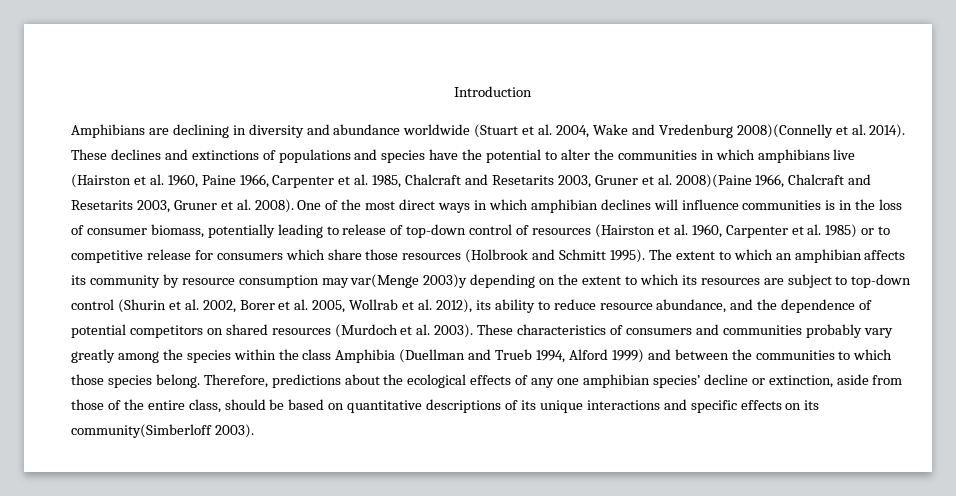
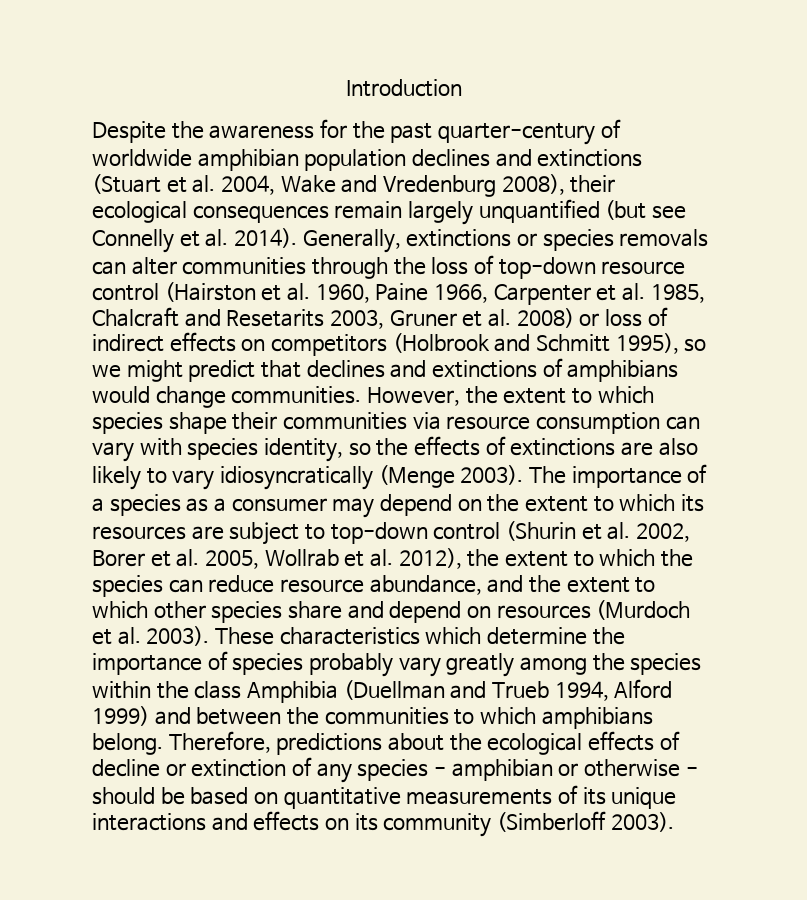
[71,124,471,138] Amphibians are declining in diversity and abundance worldwide -> [92,119,621,145] [92,149,643,171] Despite the awareness for the past quarter-century of worldwide amphibian population declines and extinctions
[736,124,906,138] [71,149,856,163] 2008)(Connelly et al. 2014). These declines and extinctions of populations and species have the potential to alter the communities in which amphibians live -> [501,174,616,195] [92,199,686,225] [92,228,709,253] [92,255,686,279] [92,283,159,301] 2008), their ecological consequences remain largely unquantified (but see Connelly et al. 2014). Generally, extinctions or species removals can alter communities through the loss of top-down resource control
[675,174,872,188] [71,199,903,213] [71,224,891,238] [71,249,906,263] [71,274,536,288] 2008)(Paine 1966, Chalcraft and Resetarits 2003, Gruner et al. 2008). One of the most direct ways in which amphibian declines will influence communities is in the loss of consumer biomass, potentially leading to release of top-down control of resources (Hairston et al. 1960, Carpenter et al. 1985) or to competitive release for consumers which share those resources (Holbrook and Schmitt 1995). The extent to which an amphibian affects its community by resource consumption may var(Menge 2003)y depending -> [516,307,668,328] [92,332,707,356] [92,358,679,382] [92,386,654,408] [92,412,700,434] [92,436,698,462] [92,464,708,490] [92,494,453,518] 2008) or loss of indirect effects on competitors (Holbrook and Schmitt 1995), so we might predict that declines and extinctions of amphibians would change communities. However, the extent to which species shape their communities via resource consumption can vary with species identity, so the effects of extinctions are also likely to vary idiosyncratically (Menge 2003). The importance of a species as a consumer may depend
[475,299,550,313] its ability to -> [467,549,694,567] [92,575,203,597] the extent to which the species can
[781,299,873,313] [71,324,268,338] dependence of potential competitors on shared -> [566,577,656,593] [92,601,491,623] extent to which other species share and depend on
[610,324,802,335] of consumers and communities -> [425,627,625,645] [92,651,304,675] which determine the importance of species
[71,374,152,388] those species -> [541,707,653,729] amphibians
[531,374,903,388] [71,399,221,413] any one amphibian species’ decline or extinction, aside from those of the entire class, -> [92,757,698,783] decline or extinction of any species - amphibian or otherwise -
[426,399,502,413] descriptions -> [406,789,553,805] measurements
[690,400,737,413] specific -> (248, 822) none
[71,424,212,438] community(Simberloff -> [383,811,607,837] community (Simberloff

